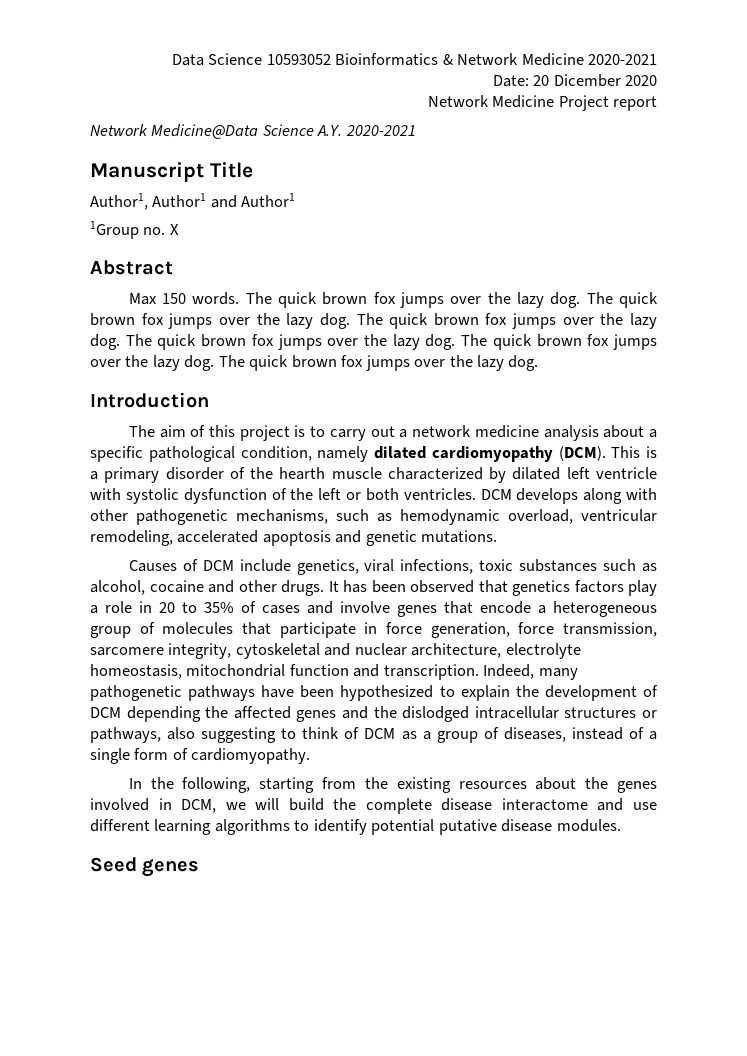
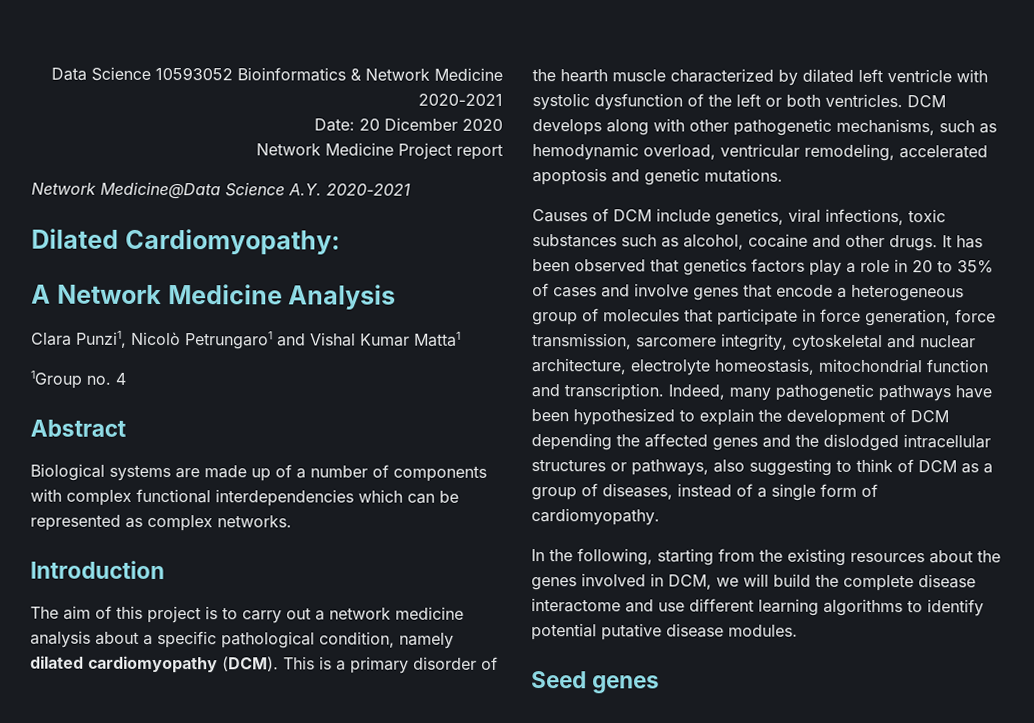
[90,162,253,182] [90,193,296,210] Manuscript Title // Author1, Author1 and Author1 -> [31,228,340,255] [31,284,397,310] [31,330,461,350] Dilated Cardiomyopathy: // A Network Medicine Analysis // Clara Punzi1, Nicolò Petrungaro1 and Vishal Kumar Matta1
[169,224,179,235] X -> [115,372,126,385] 4
[128,292,659,308] [90,313,658,329] [90,334,658,350] [90,355,539,371] Max 150 words. The quick brown fox jumps over the lazy dog. The quick brown fox jumps over the lazy dog. The quick brown fox jumps over the lazy dog. The quick brown fox jumps over the lazy dog. The quick brown fox jumps over the lazy dog. The quick brown fox jumps over the lazy dog. -> [30,463,487,482] [30,488,459,507] [30,514,292,532] Biological systems are made up of a number of components with complex functional interdependencies which can be represented as complex networks.

